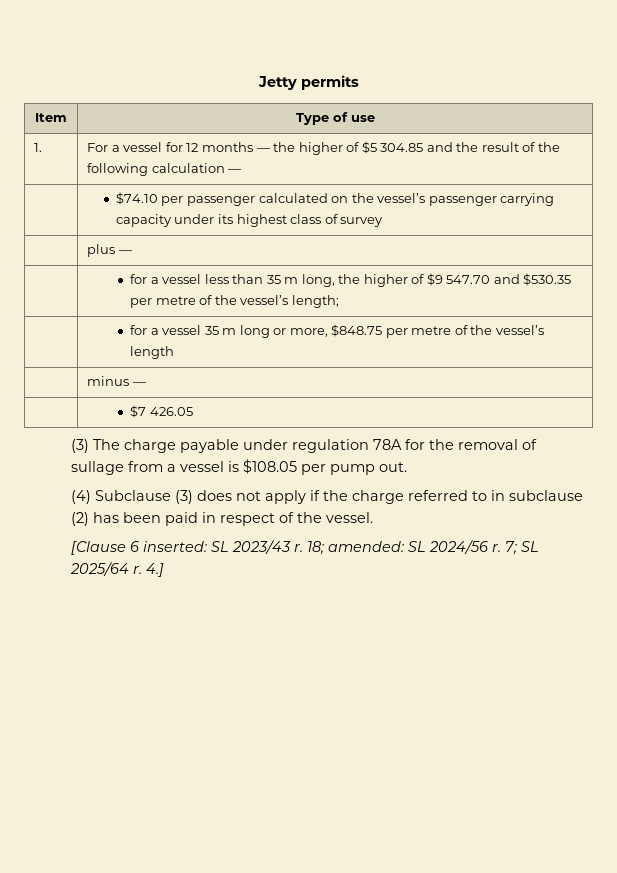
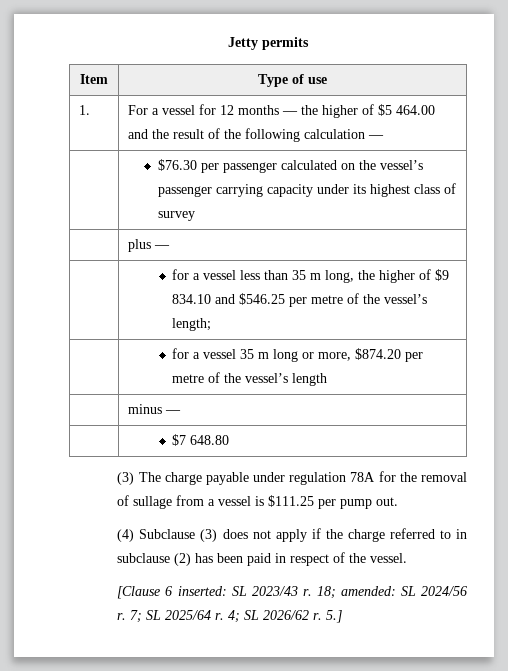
[380,143,424,152] 304.85 -> [396,105,436,115] 464.00
[115,192,158,205] $74.10 -> [157,159,197,171] $76.30
[446,273,572,286] 547.70 and $530.35 -> [172,293,286,305] 834.10 and $546.25
[331,324,383,337] $848.75 -> [355,348,402,360] $874.20
[149,407,193,416] 426.05 -> [190,435,230,445] 648.80
[243,459,298,474] $108.05 -> [268,495,315,507] $111.25
[146,563,165,577] 4.] -> [228,610,343,623] 4; SL 2026/62 r. 5.]

